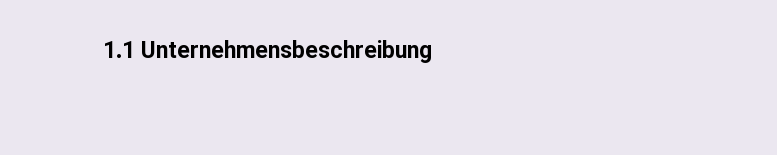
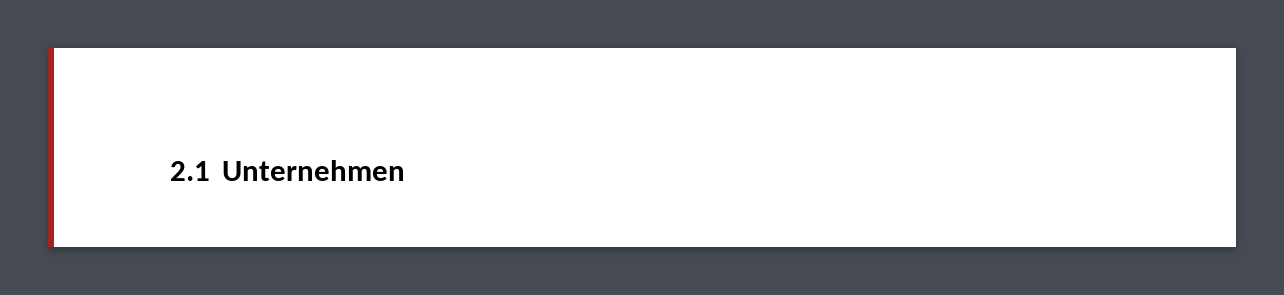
[103,40,433,63] 1.1 Unternehmensbeschreibung -> [170,160,405,181] 2.1 Unternehmen

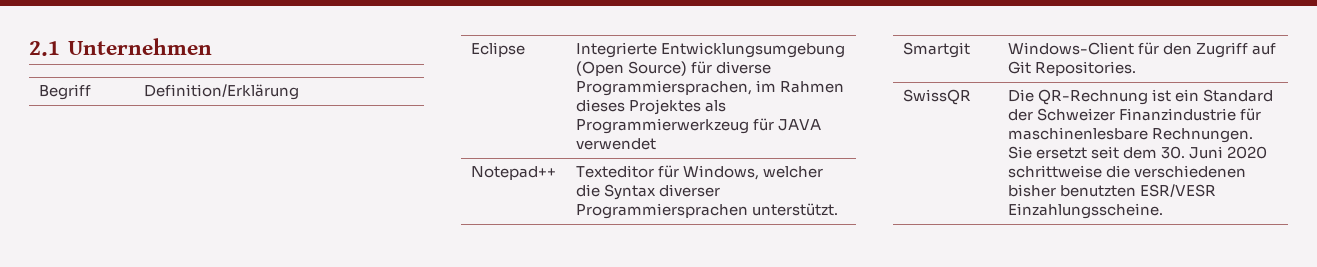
(405, 170) none -> [38,84,91,100] [143,84,299,100] [470,42,525,57] [575,42,845,58] [575,61,772,76] [575,80,845,96] [575,99,727,115] [575,118,822,134] [575,138,656,150] [470,166,556,180] [575,165,824,180] [575,184,721,200] [575,203,838,219] [902,42,970,58] [1007,42,1277,58] [1007,61,1136,76] [902,89,971,105] [1007,89,1274,105] [1007,108,1262,121] [1007,127,1253,143] [1007,146,1268,159] [1007,165,1247,178] [1007,184,1217,197] [1007,203,1163,219] // Begriff | Definition/Erklärung // Eclipse | Integrierte Entwicklungsumgebung (Open Source) für diverse Programmiersprachen, im Rahmen dieses Projektes als Programmierwerkzeug für JAVA verwendet // Notepad++ | Texteditor für Windows, welcher die Syntax diverser Programmiersprachen unterstützt. // Smartgit | Windows-Client für den Zugriff auf Git Repositories. // SwissQR | Die QR-Rechnung ist ein Standard der Schweizer Finanzindustrie für maschinenlesbare Rechnungen. Sie ersetzt seit dem 30. Juni 2020 schrittweise die verschiedenen bisher benutzten ESR/VESR Einzahlungsscheine.

